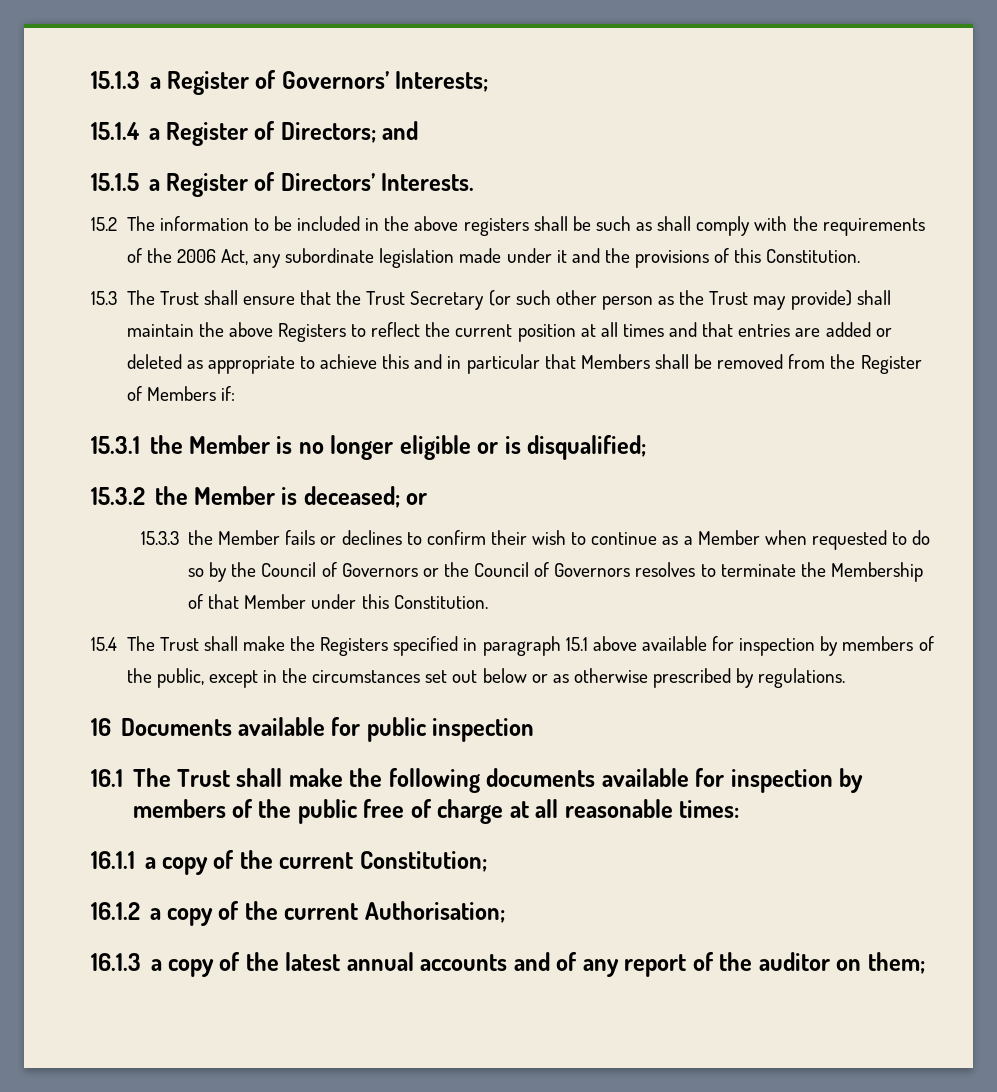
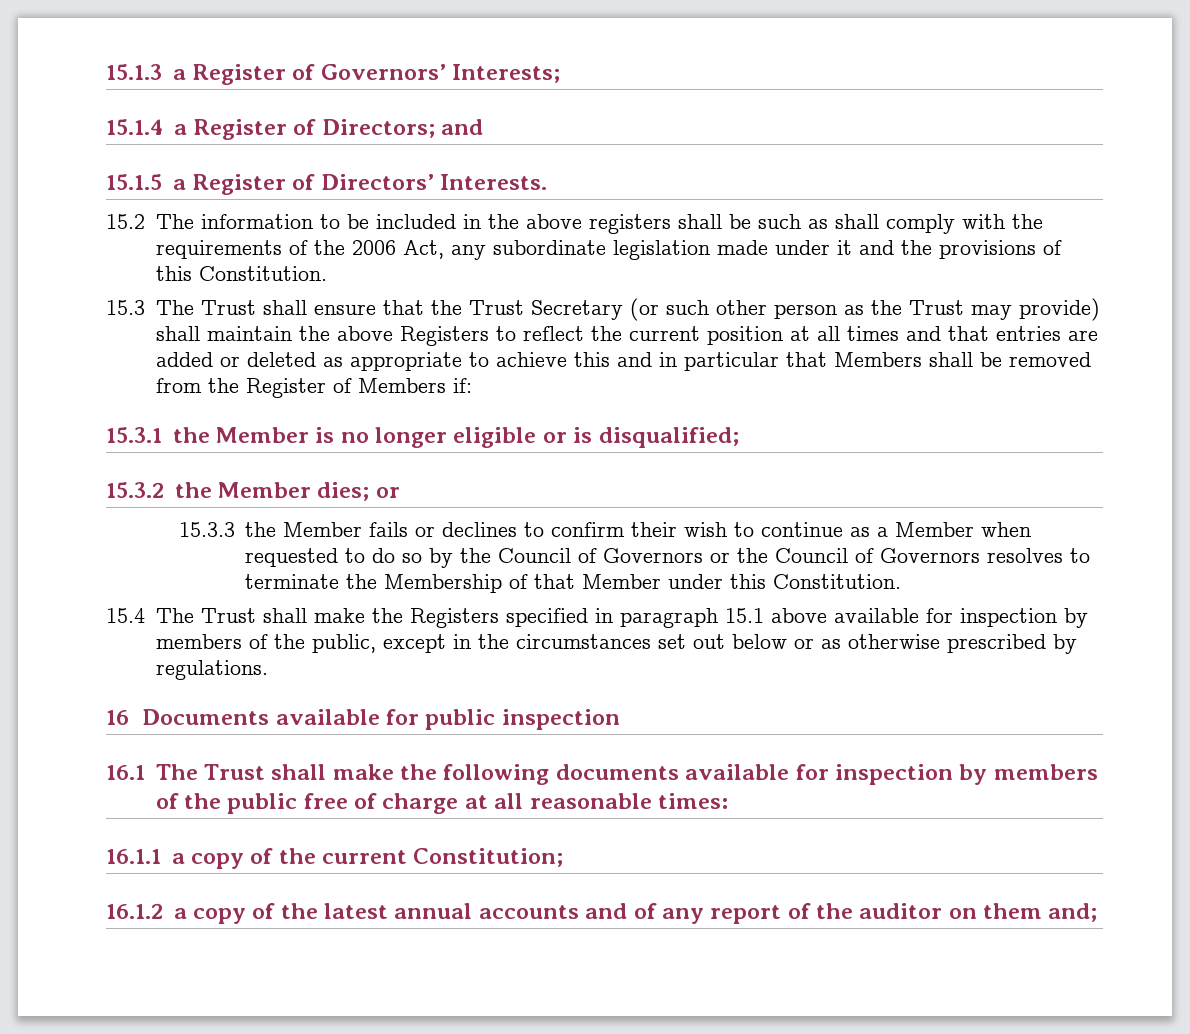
[281,486,400,508] is deceased; -> [317,482,370,501] dies;
[284,901,505,923] [91,952,279,977] current Authorisation; // 16.1.3 a copy of the -> (318, 911) none
[867,952,925,974] them; -> [982,903,1098,922] them and;

